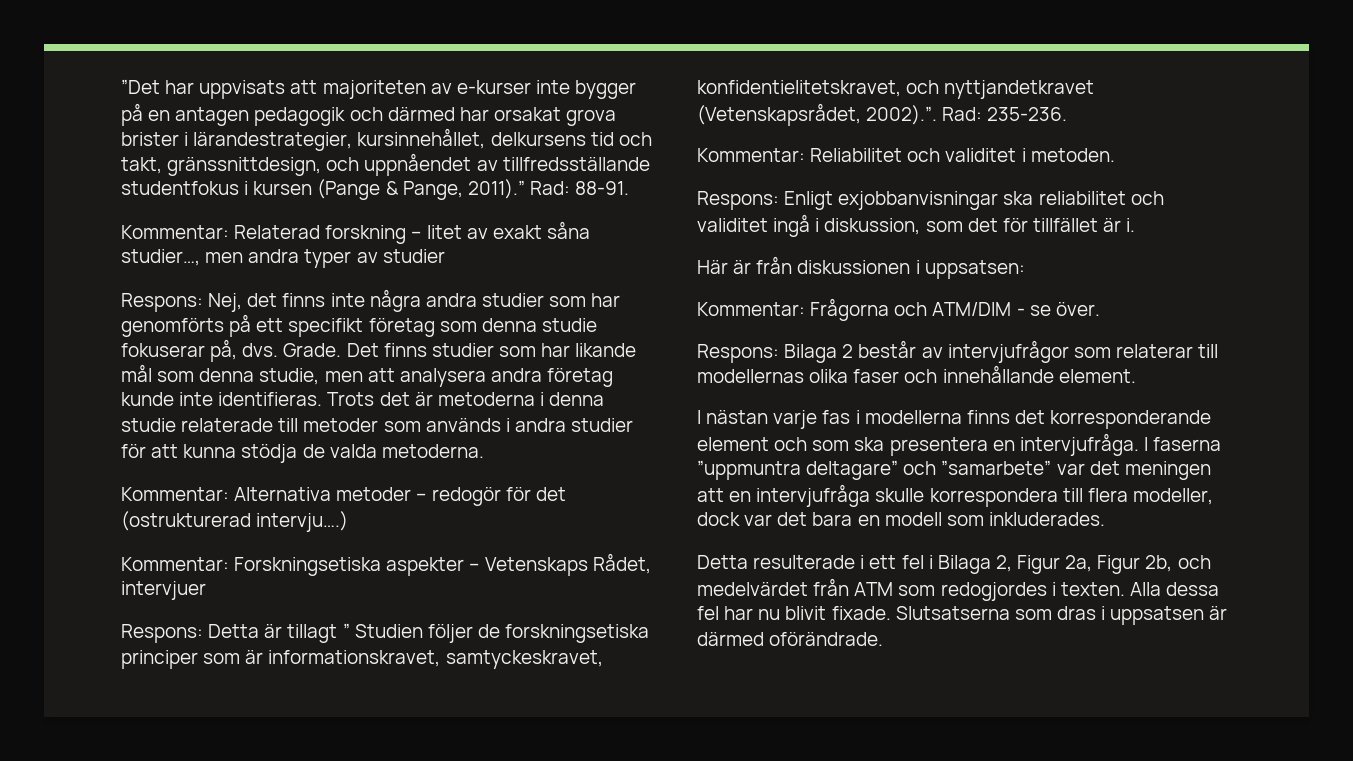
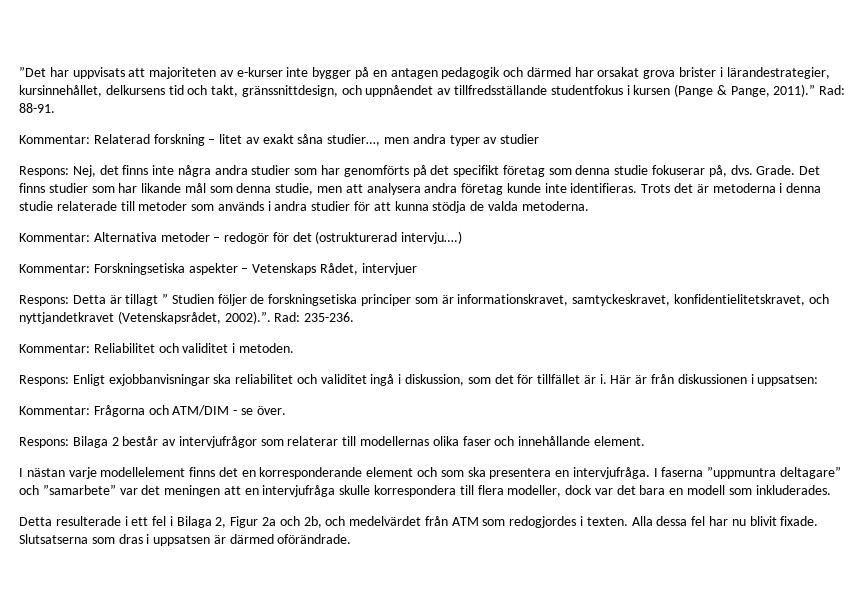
[256,318,284,332] ett -> [430,165,450,175] det
(1136, 225) // -> (607, 379) none
[822,410,962,424] fas i modellerna -> [100,467,186,477] modellelement
(1045, 417) none -> [241,470,256,477] en
[1065,555,1141,574] 2a, Figur -> [262,516,300,526] 2a och

